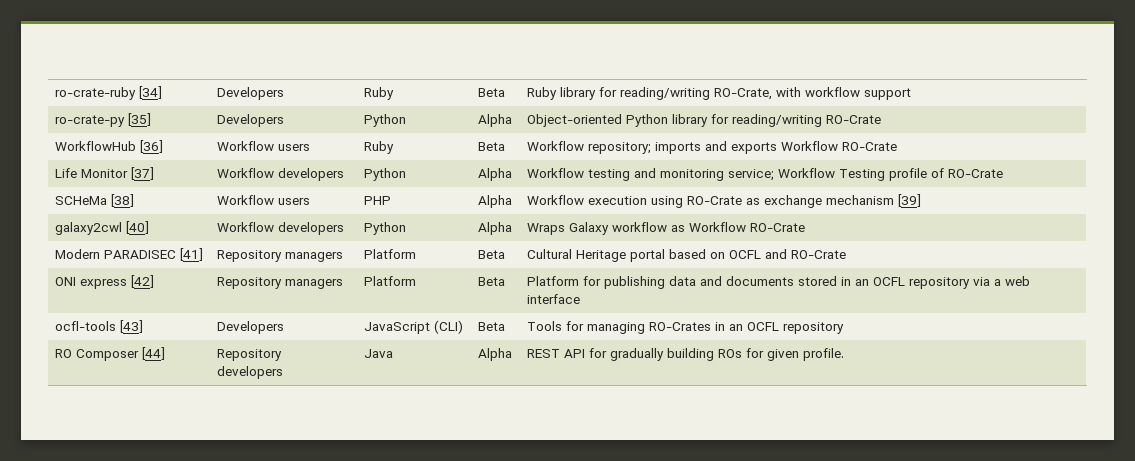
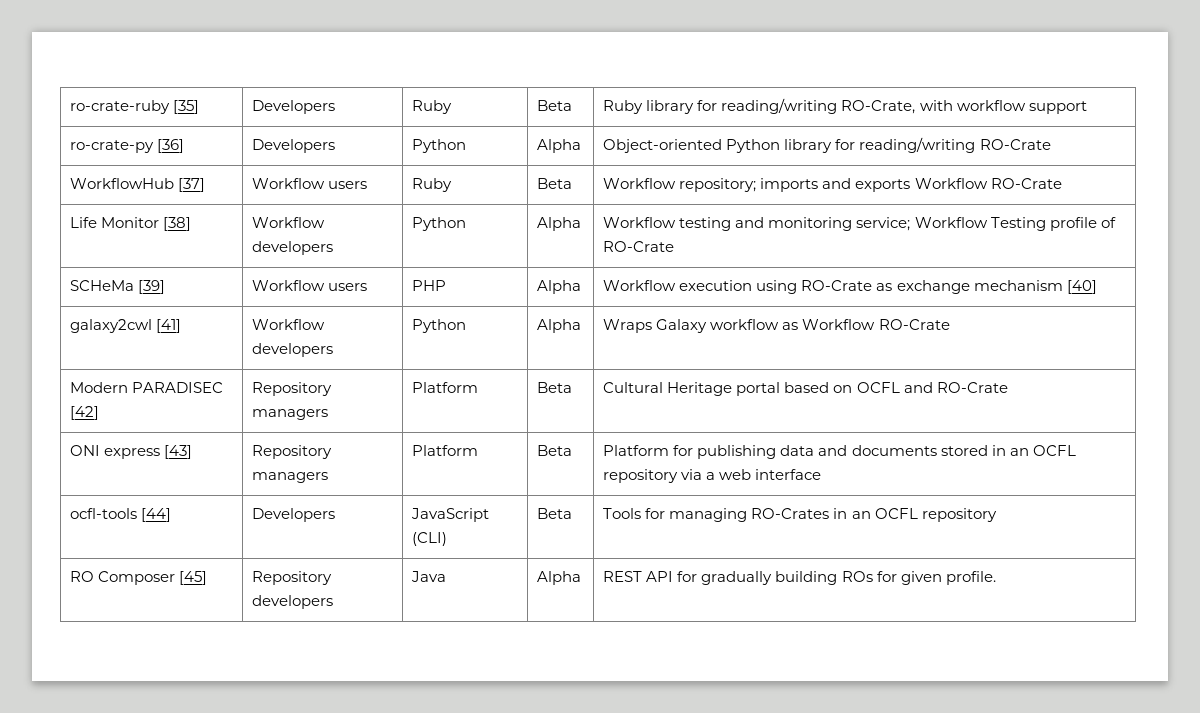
[139,86,163,99] [34] -> [173,100,200,114] [35]
[128,113,152,126] [35] -> [157,139,185,153] [36]
[140,140,164,153] [36] -> [178,178,206,192] [37]
[131,167,155,180] [37] -> [163,217,192,231] [38]
[111,194,135,207] [38] -> [138,280,166,294] [39]
[898,194,922,207] [39] -> [1066,280,1097,294] [40]
[126,221,150,234] [40] -> [156,319,182,333] [41]
[180,248,204,261] [41] -> [70,406,100,420] [42]
[131,275,155,288] [42] -> [164,445,193,459] [43]
[120,320,144,333] [43] -> [141,508,172,522] [44]
[142,347,166,360] [44] -> [179,571,208,585] [45]

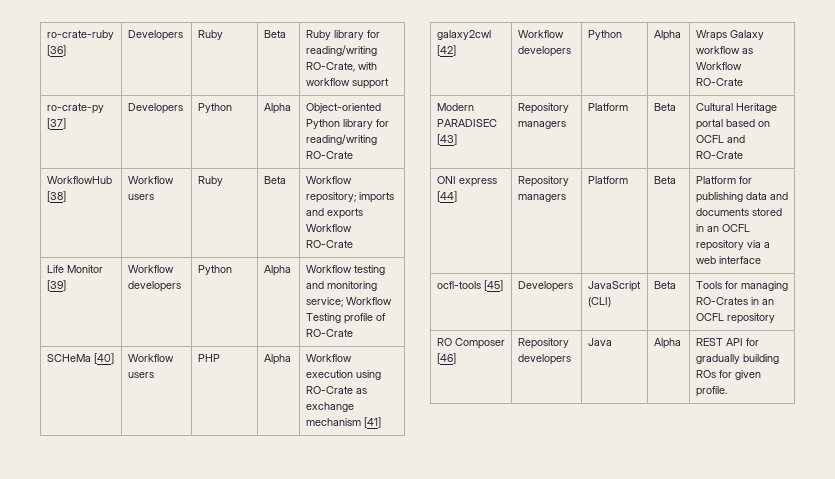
[173,100,200,114] [35] -> [46,45,66,56] [36]
[157,139,185,153] [36] -> [46,118,66,129] [37]
[178,178,206,192] [37] -> [46,191,66,202] [38]
[163,217,192,231] [38] -> [46,280,66,291] [39]
[138,280,166,294] [39] -> [93,353,114,364] [40]
[1066,280,1097,294] [40] -> [363,417,381,428] [41]
[156,319,182,333] [41] -> [436,45,456,56] [42]
[70,406,100,420] [42] -> [436,134,457,145] [43]
[164,445,193,459] [43] -> [436,191,457,202] [44]
[141,508,172,522] [44] -> [483,280,503,291] [45]
[179,571,208,585] [45] -> [436,353,456,364] [46]

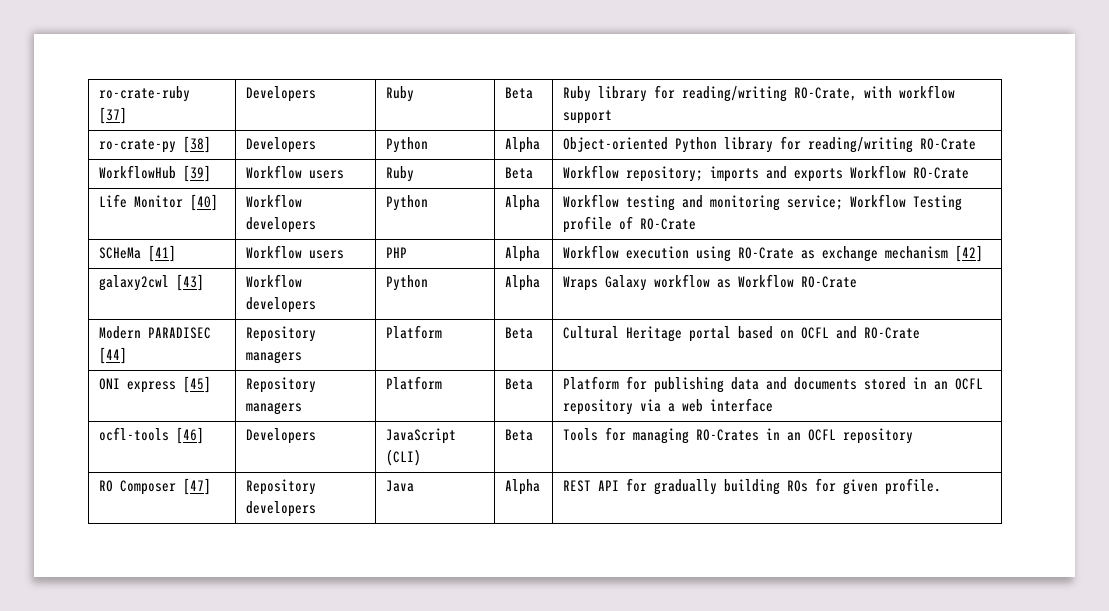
[46,45,66,56] [36] -> [99,107,128,124] [37]
[46,118,66,129] [37] -> [183,136,212,153] [38]
[46,191,66,202] [38] -> [183,165,212,182] [39]
[46,280,66,291] [39] -> [190,194,219,211] [40]
[93,353,114,364] [40] -> [148,245,177,262] [41]
[363,417,381,428] [41] -> [955,245,984,262] [42]
[436,45,456,56] [42] -> [176,274,205,291] [43]
[436,134,457,145] [43] -> [99,347,128,364] [44]
[436,191,457,202] [44] -> [183,376,212,393] [45]
[483,280,503,291] [45] -> [176,427,205,444] [46]
[436,353,456,364] [46] -> [183,478,212,495] [47]

